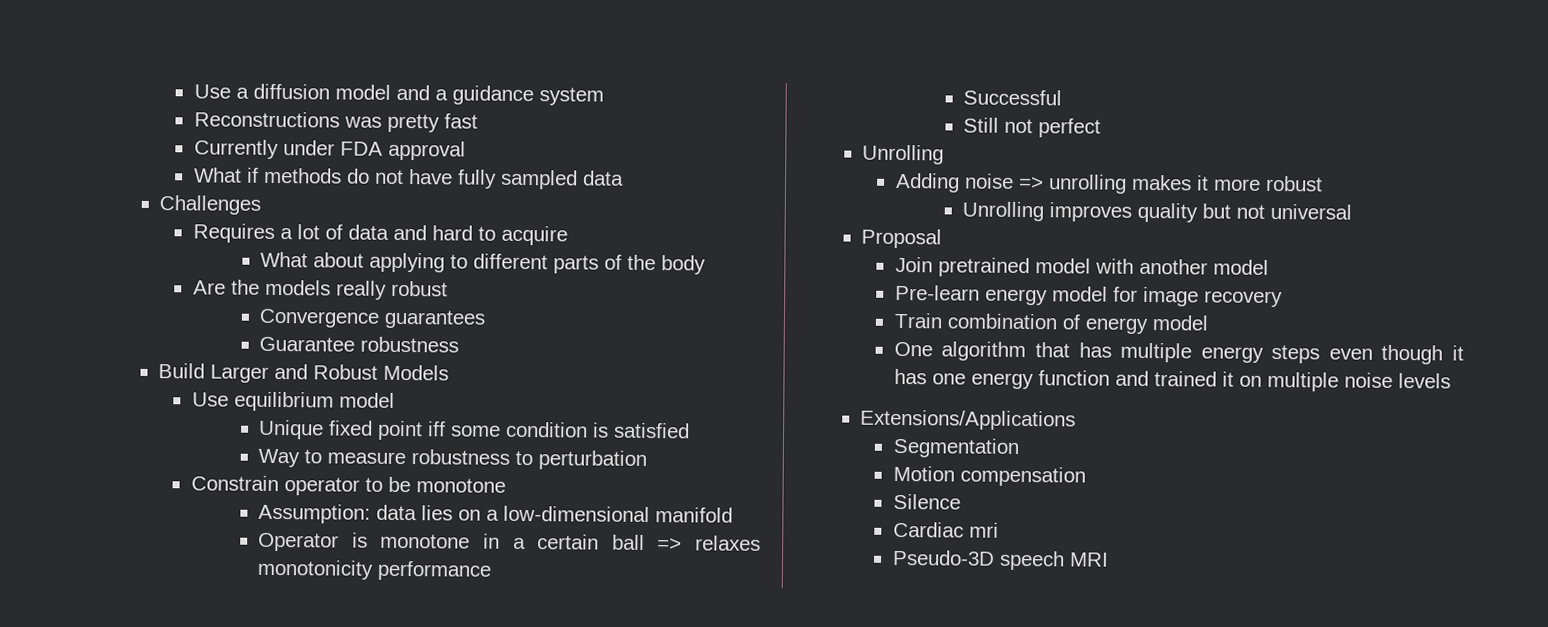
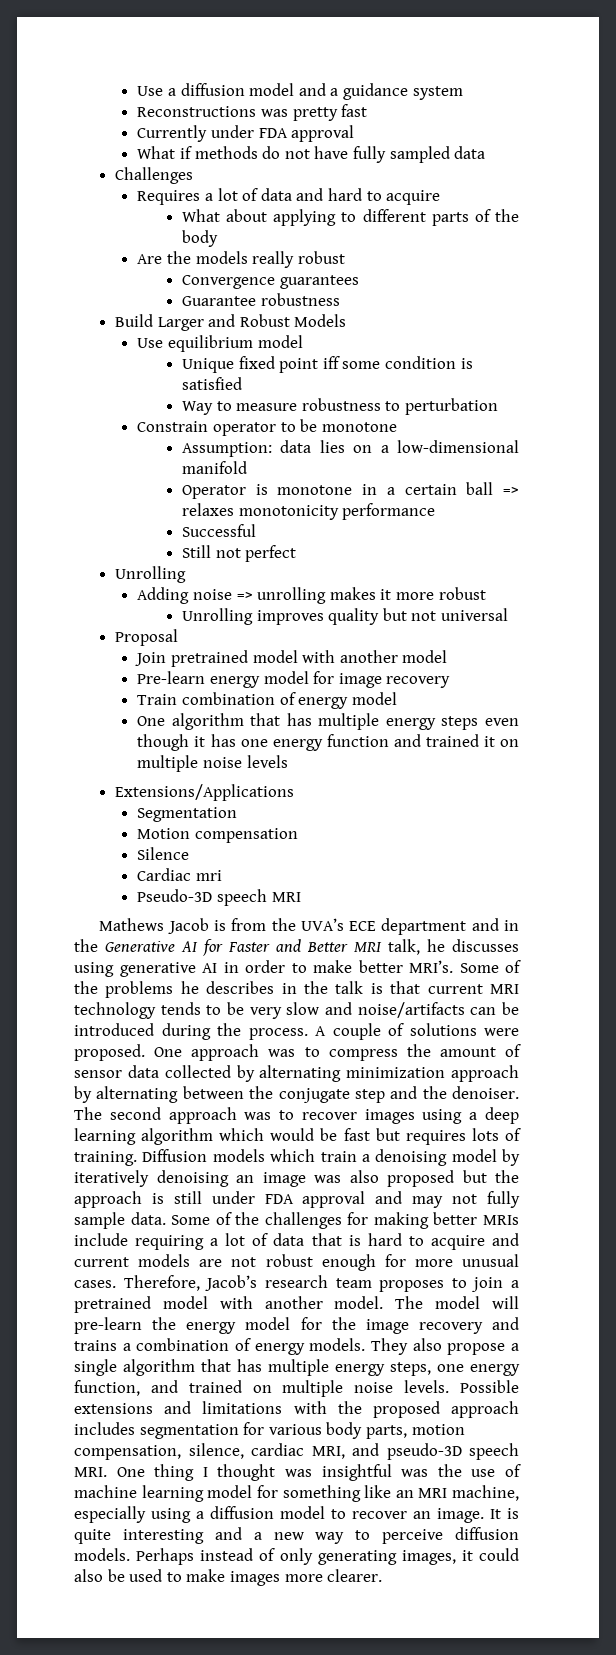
(1109, 559) none -> [99,918,519,935] [74,939,519,956] [74,960,521,977] [74,981,519,998] [74,1002,519,1019] [74,1023,519,1040] [74,1044,521,1061] [74,1065,519,1082] [74,1086,519,1103] [74,1107,519,1124] [74,1128,521,1145] [74,1149,520,1166] [74,1170,519,1187] [74,1191,521,1208] [74,1212,519,1229] [74,1233,519,1250] [74,1254,519,1271] [74,1275,519,1292] [74,1296,519,1313] [74,1317,519,1334] [74,1338,519,1355] [74,1359,520,1376] [74,1380,519,1397] [74,1401,519,1418] [74,1422,465,1439] [74,1443,519,1460] [74,1464,521,1481] [74,1485,519,1502] [74,1506,519,1523] [74,1527,519,1544] [74,1548,519,1565] [74,1569,383,1586] // Mathews Jacob is from the UVA’s ECE department and in the Generative AI for Faster and Better MRI talk, he discusses using generative AI in order to make better MRI’s. Some of the problems he describes in the talk is that current MRI technology tends to be very slow and noise/artifacts can be introduced during the process. A couple of solutions were proposed. One approach was to compress the amount of sensor data collected by alternating minimization approach by alternating between the conjugate step and the denoiser. The second approach was to recover images using a deep learning algorithm which would be fast but requires lots of training. Diffusion models which train a denoising model by iteratively denoising an image was also proposed but the approach is still under FDA approval and may not fully sample data. Some of the challenges for making better MRIs include requiring a lot of data that is hard to acquire and current models are not robust enough for more unusual cases. Therefore, Jacob’s research team proposes to join a pretrained model with another model. The model will pre-learn the energy model for the image recovery and trains a combination of energy models. They also propose a single algorithm that has multiple energy steps, one energy function, and trained on multiple noise levels. Possible extensions and limitations with the proposed approach includes segmentation for various body parts, motion compensation, silence, cardiac MRI, and pseudo-3D speech MRI. One thing I thought was insightful was the use of machine learning model for something like an MRI machine, especially using a diffusion model to recover an image. It is quite interesting and a new way to perceive diffusion models. Perhaps instead of only generating images, it could also be used to make images more clearer.

